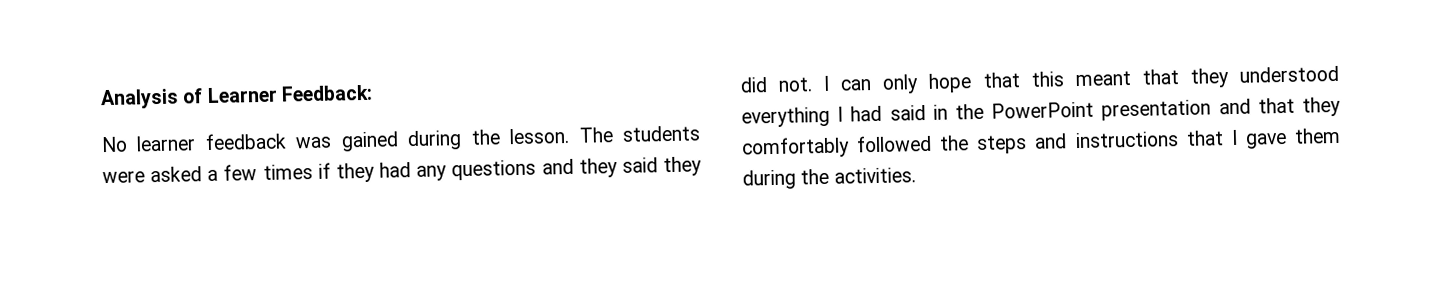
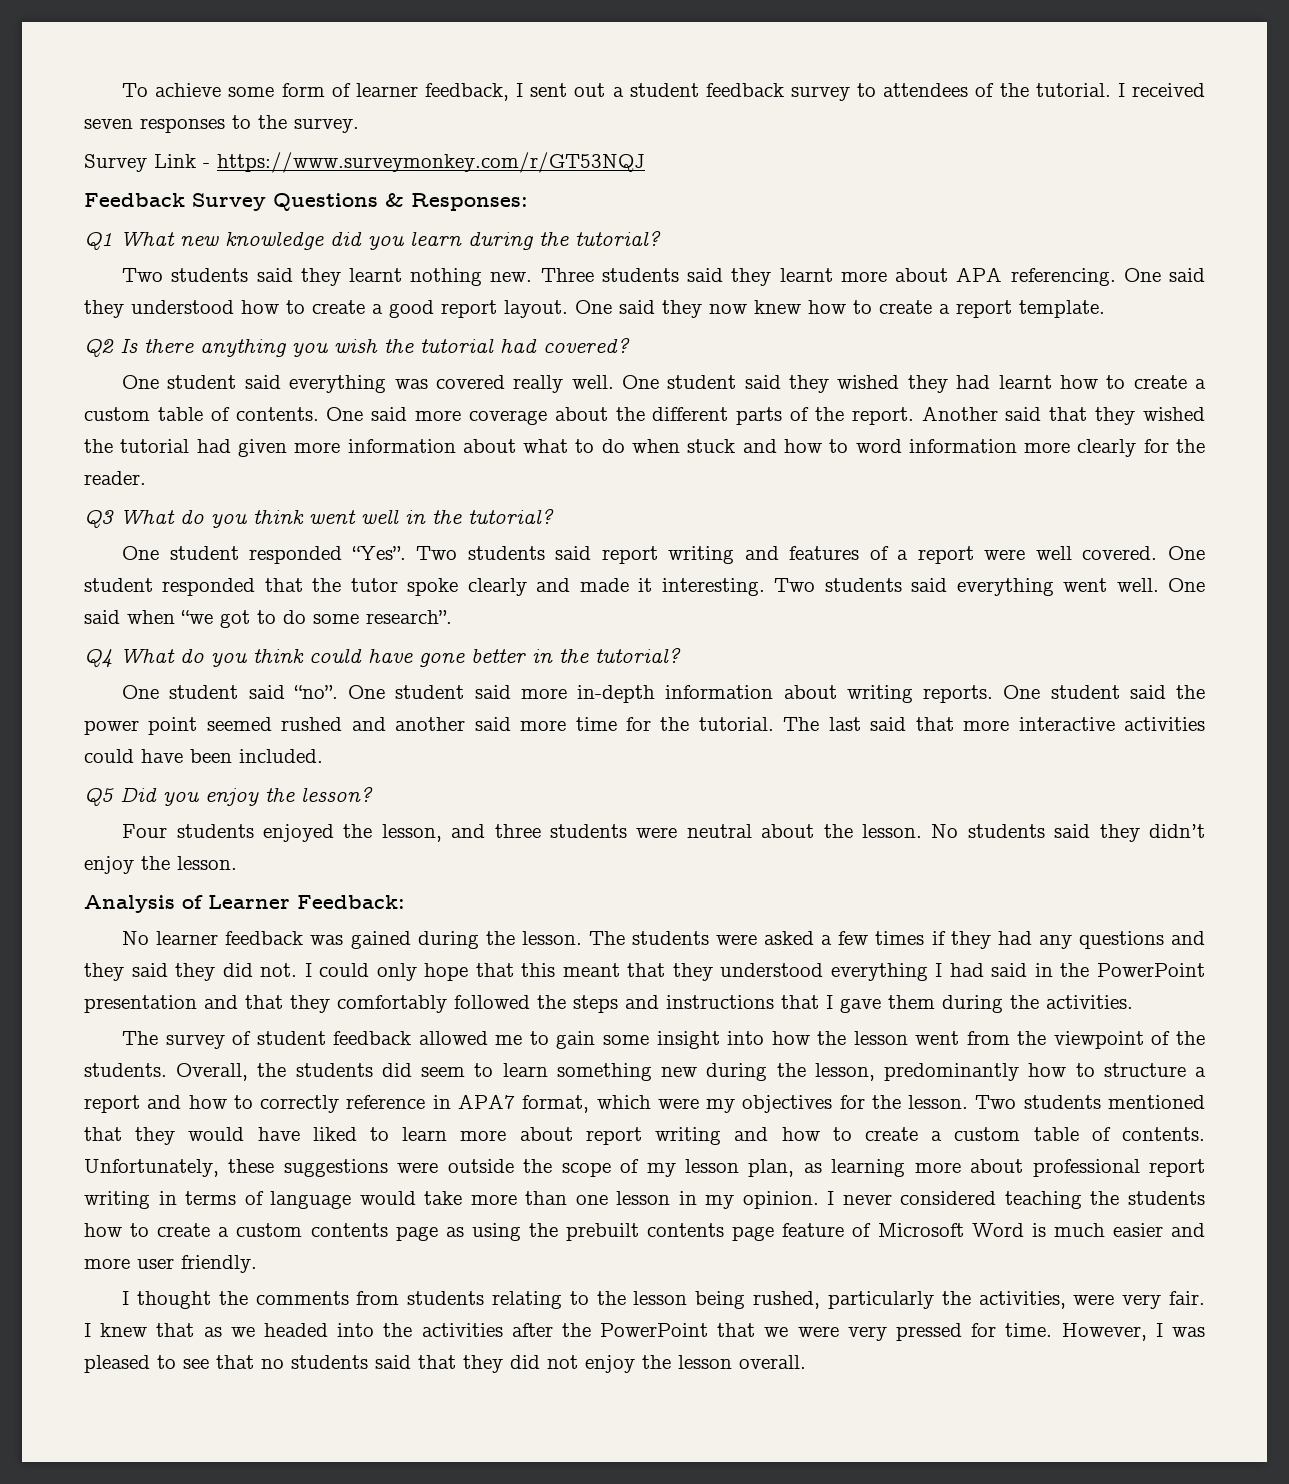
(100, 99) none -> [122,83,1205,101] [84,115,359,133] [84,152,645,173] [84,193,528,211] [84,231,661,250] [122,267,1205,286] [84,300,1105,318] [84,338,630,357] [122,375,1206,393] [84,406,1206,425] [84,439,1205,457] [84,471,146,485] [84,509,554,528] [122,546,1206,564] [84,578,1206,596] [84,610,452,628] [84,648,681,668] [122,685,1206,703] [84,717,1205,735] [84,749,323,763] [84,787,373,806] [122,824,1206,842] [84,856,237,874] To achieve some form of learner feedback, I sent out a student feedback survey to attendees of the tutorial. I received seven responses to the survey. // Survey Link - https://www.surveymonkey.com/r/GT53NQJ // Feedback Survey Questions & Responses: // Q1 What new knowledge did you learn during the tutorial? // Two students said they learnt nothing new. Three students said they learnt more about APA referencing. One said they understood how to create a good report layout. One said they now knew how to create a report template. // Q2 Is there anything you wish the tutorial had covered? // One student said everything was covered really well. One student said they wished they had learnt how to create a custom table of contents. One said more coverage about the different parts of the report. Another said that they wished the tutorial had given more information about what to do when stuck and how to word information more clearly for the reader. // Q3 What do you think went well in the tutorial? // One student responded “Yes”. Two students said report writing and features of a report were well covered. One student responded that the tutor spoke clearly and made it interesting. Two students said everything went well. One said when “we got to do some research”. // Q4 What do you think could have gone better in the tutorial? // One student said “no”. One student said more in-depth information about writing reports. One student said the power point seemed rushed and another said more time for the tutorial. The last said that more interactive activities could have been included. // Q5 Did you enjoy the lesson? // Four students enjoyed the lesson, and three students were neutral about the lesson. No students said they didn’t enjoy the lesson. //
[840,79,873,91] can -> [319,963,370,977] could
(916, 175) none -> [122,1031,1205,1049] [84,1063,1207,1081] [84,1094,1206,1113] [84,1127,1205,1145] [84,1159,1205,1177] [84,1191,1205,1209] [84,1223,1206,1241] [84,1255,257,1273] [122,1291,1205,1309] [84,1323,1205,1341] [84,1355,806,1373] // The survey of student feedback allowed me to gain some insight into how the lesson went from the viewpoint of the students. Overall, the students did seem to learn something new during the lesson, predominantly how to structure a report and how to correctly reference in APA7 format, which were my objectives for the lesson. Two students mentioned that they would have liked to learn more about report writing and how to create a custom table of contents. Unfortunately, these suggestions were outside the scope of my lesson plan, as learning more about professional report writing in terms of language would take more than one lesson in my opinion. I never considered teaching the students how to create a custom contents page as using the prebuilt contents page feature of Microsoft Word is much easier and more user friendly. // I thought the comments from students relating to the lesson being rushed, particularly the activities, were very fair. I knew that as we headed into the activities after the PowerPoint that we were very pressed for time. However, I was pleased to see that no students said that they did not enjoy the lesson overall.

